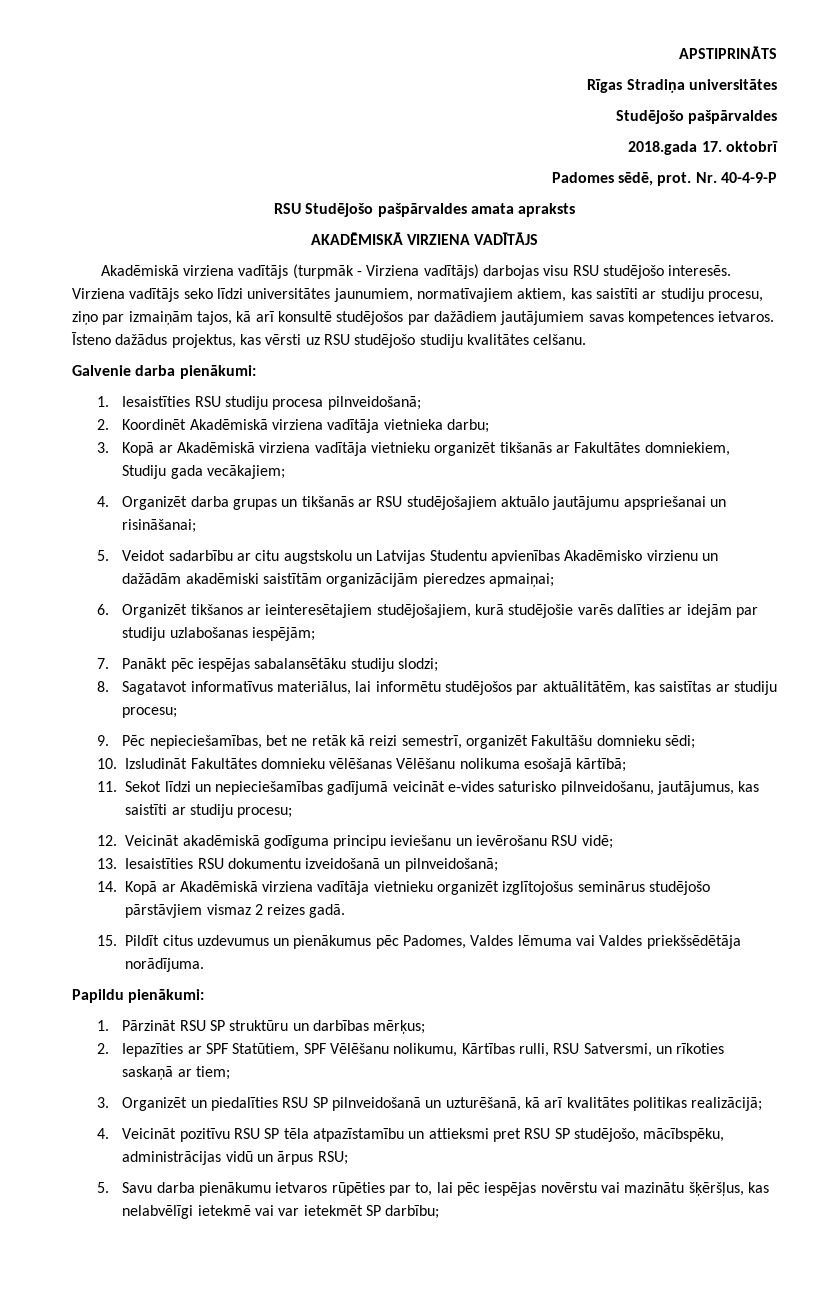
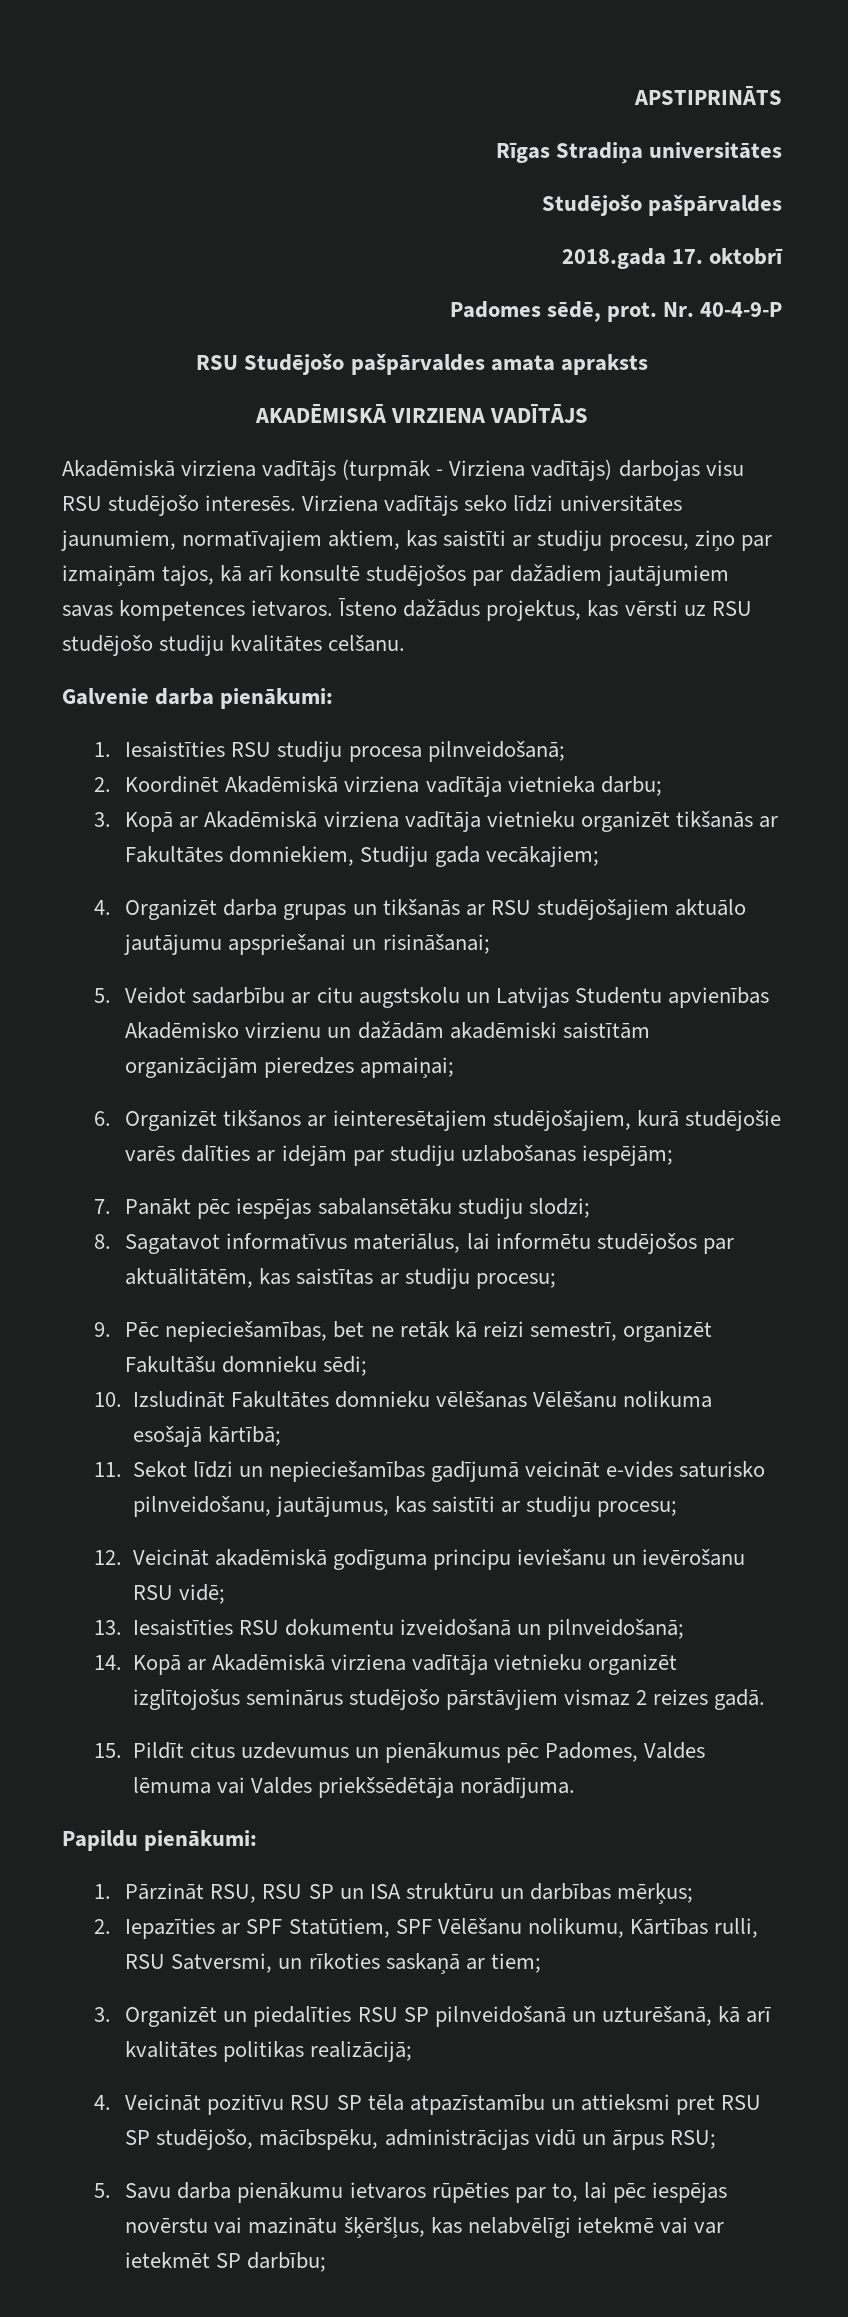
[179,1020,225,1031] RSU SP -> [210,1884,401,1903] RSU, RSU SP un ISA

